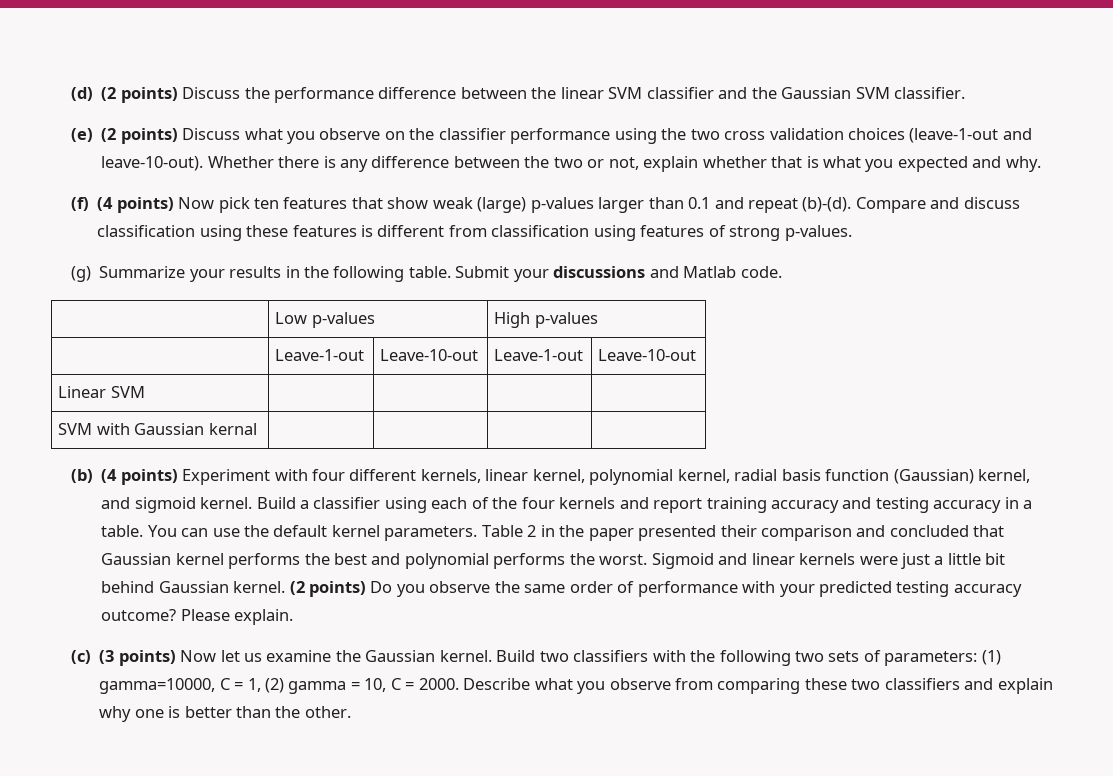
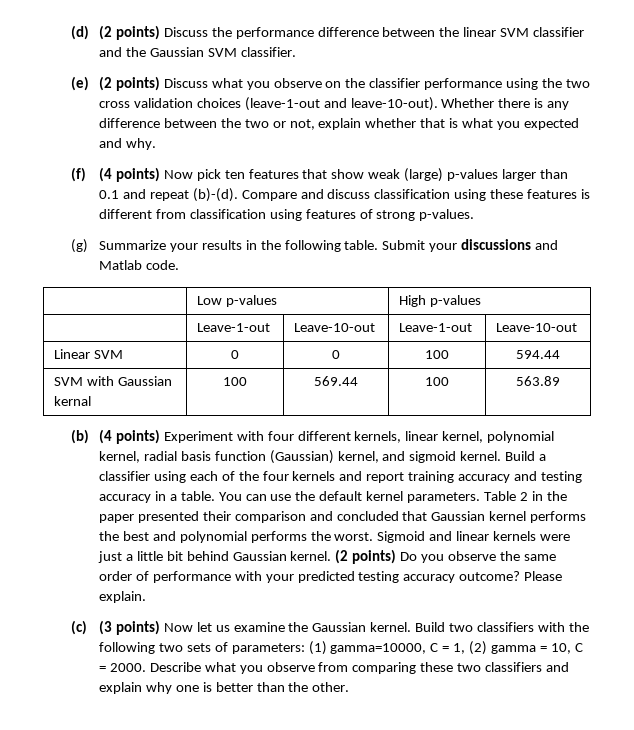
(145, 392) | | | -> [231,350,239,359] [332,350,340,359] [425,350,449,359] [516,350,560,359] 0 | 0 | 100 | 594.44
(257, 429) | | | -> [223,377,247,386] [314,376,358,386] [425,377,449,386] [516,376,560,386] 100 | 569.44 | 100 | 563.89

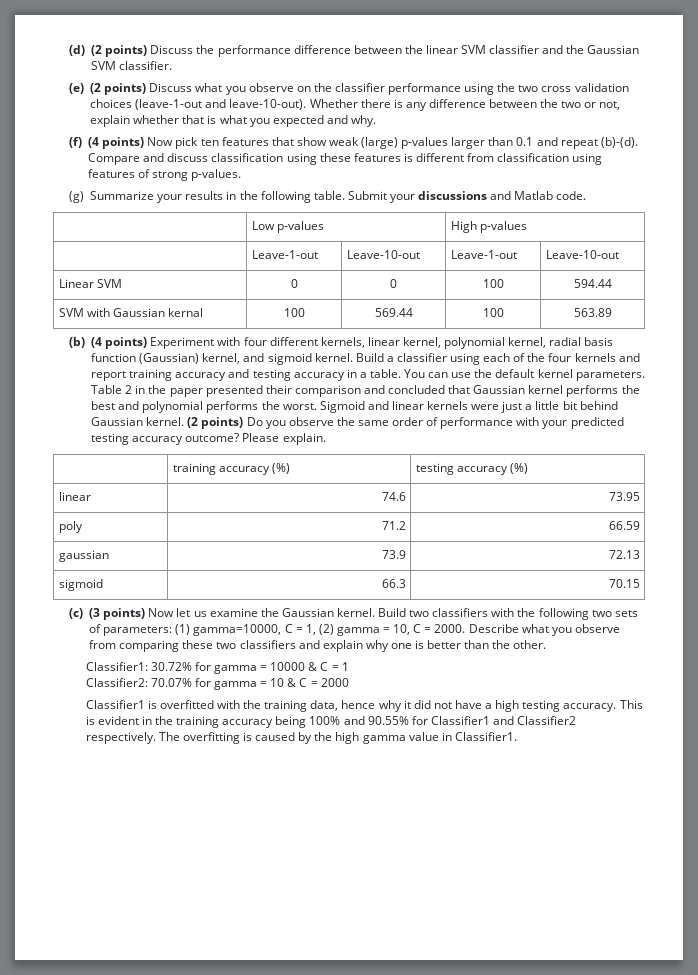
(146, 597) none -> [172,463,290,475] [415,463,528,475] [58,492,91,501] [381,492,406,501] [608,492,640,501] [58,521,83,533] [381,521,406,530] [608,521,640,530] [58,550,109,562] [381,550,406,559] [608,550,640,559] [58,579,103,591] [381,579,406,588] [608,579,640,588] // | training accuracy (%) | testing accuracy (%) // linear | 74.6 | 73.95 // poly | 71.2 | 66.59 // gaussian | 73.9 | 72.13 // sigmoid | 66.3 | 70.15
(350, 687) none -> [85,662,349,674] [85,678,349,690] [85,700,643,712] [85,716,577,728] [85,732,517,744] // Classifier1: 30.72% for gamma = 10000 & C = 1 // Classifier2: 70.07% for gamma = 10 & C = 2000 // Classifier1 is overfitted with the training data, hence why it did not have a high testing accuracy. This is evident in the training accuracy being 100% and 90.55% for Classifier1 and Classifier2 respectively. The overfitting is caused by the high gamma value in Classifier1.

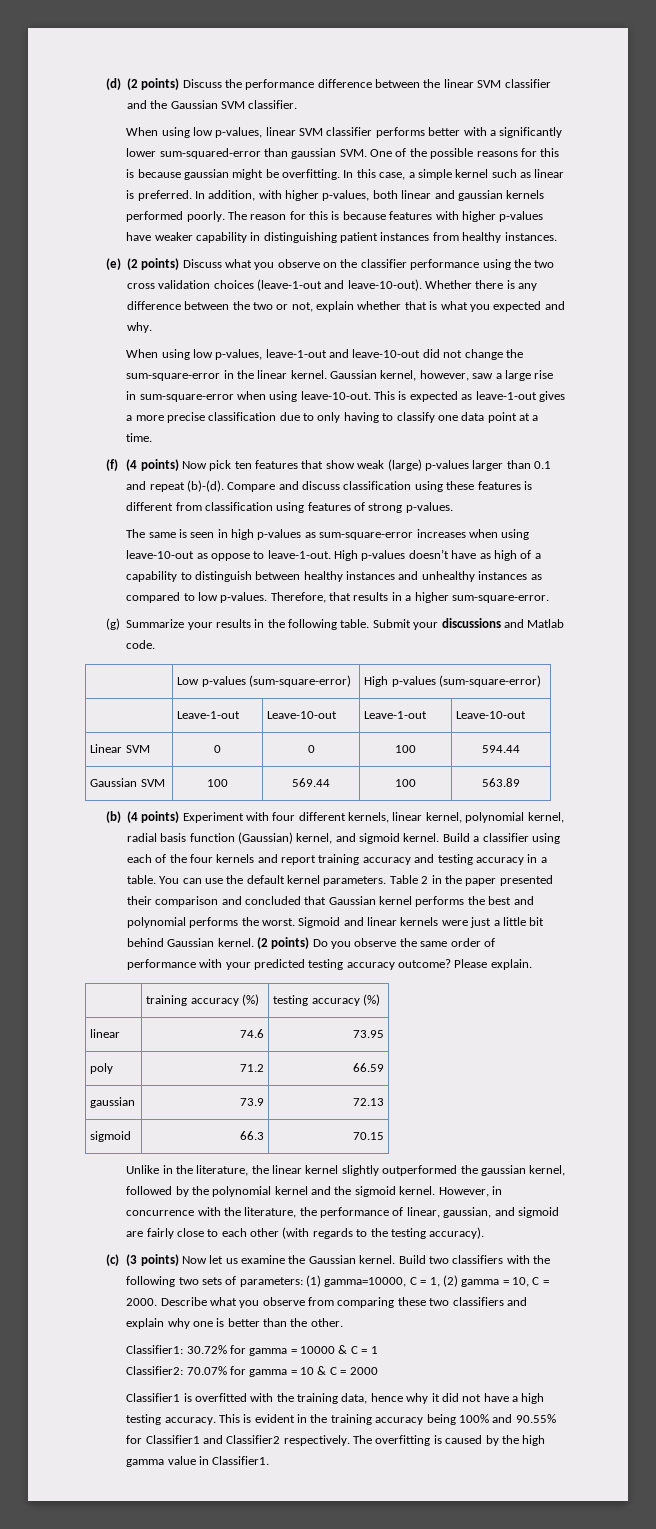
(173, 65) none -> [126,127,563,138] [126,148,560,159] [126,169,565,180] [126,190,545,201] [126,211,544,222] [126,232,557,243] // When using low p-values, linear SVM classifier performs better with a significantly lower sum-squared-error than gaussian SVM. One of the possible reasons for this is because gaussian might be overfitting. In this case, a simple kernel such as linear is preferred. In addition, with higher p-values, both linear and gaussian kernels performed poorly. The reason for this is because features with higher p-values have weaker capability in distinguishing patient instances from healthy instances.
(376, 121) none -> [126,349,523,360] [126,370,554,381] [126,391,565,402] [126,412,539,423] [126,433,153,442] // When using low p-values, leave-1-out and leave-10-out did not change the sum-square-error in the linear kernel. Gaussian kernel, however, saw a large rise in sum-square-error when using leave-10-out. This is expected as leave-1-out gives a more precise classification due to only having to classify one data point at a time.
(242, 175) none -> [126,529,530,540] [126,549,541,561] [126,571,542,582] [126,592,549,603] // The same is seen in high p-values as sum-square-error increases when using leave-10-out as oppose to leave-1-out. High p-values doesn’t have as high of a capability to distinguish between healthy instances and unhealthy instances as compared to low p-values. Therefore, that results in a higher sum-square-error.
[450,221,527,233] | High p-values -> [249,675,352,687] [364,675,542,687] (sum-square-error) | High p-values (sum-square-error)
[58,308,203,317] SVM with Gaussian kernal -> [90,778,165,787] Gaussian SVM
(640, 583) none -> [126,1165,566,1176] [126,1186,502,1197] [126,1207,559,1218] [126,1227,485,1239] // Unlike in the literature, the linear kernel slightly outperformed the gaussian kernel, followed by the polynomial kernel and the sigmoid kernel. However, in concurrence with the literature, the performance of linear, gaussian, and sigmoid are fairly close to each other (with regards to the testing accuracy).

